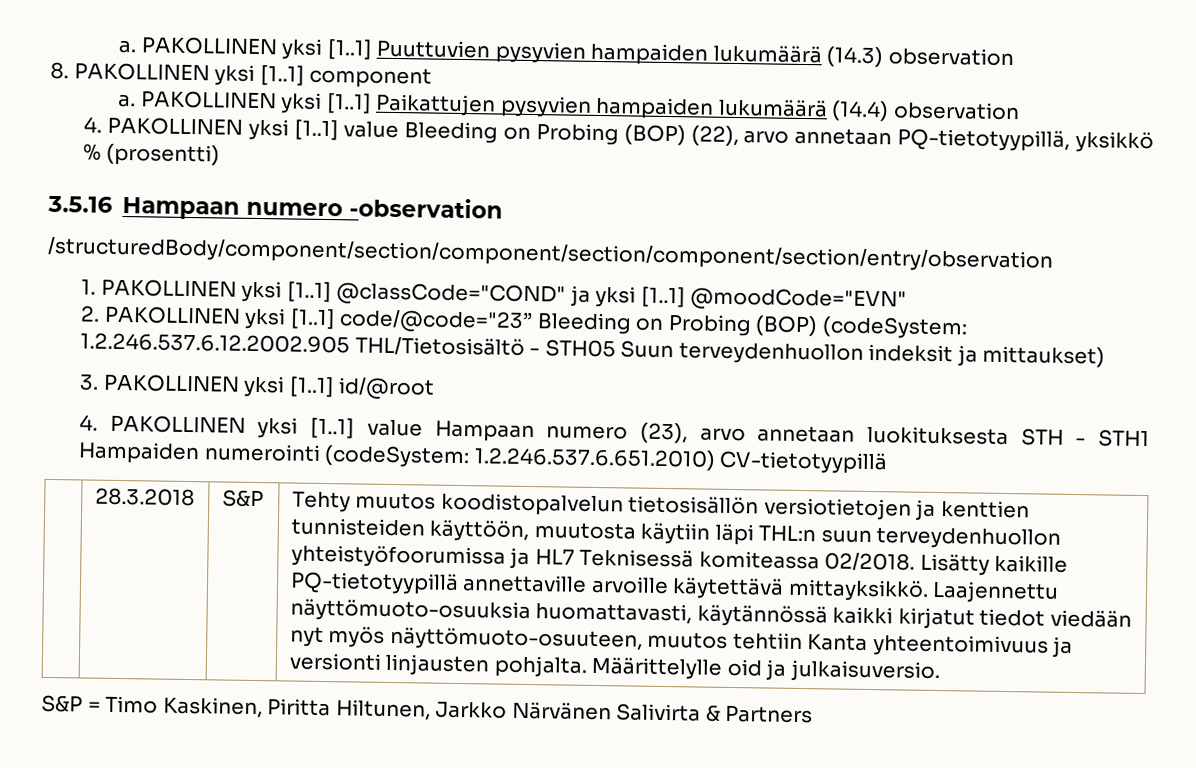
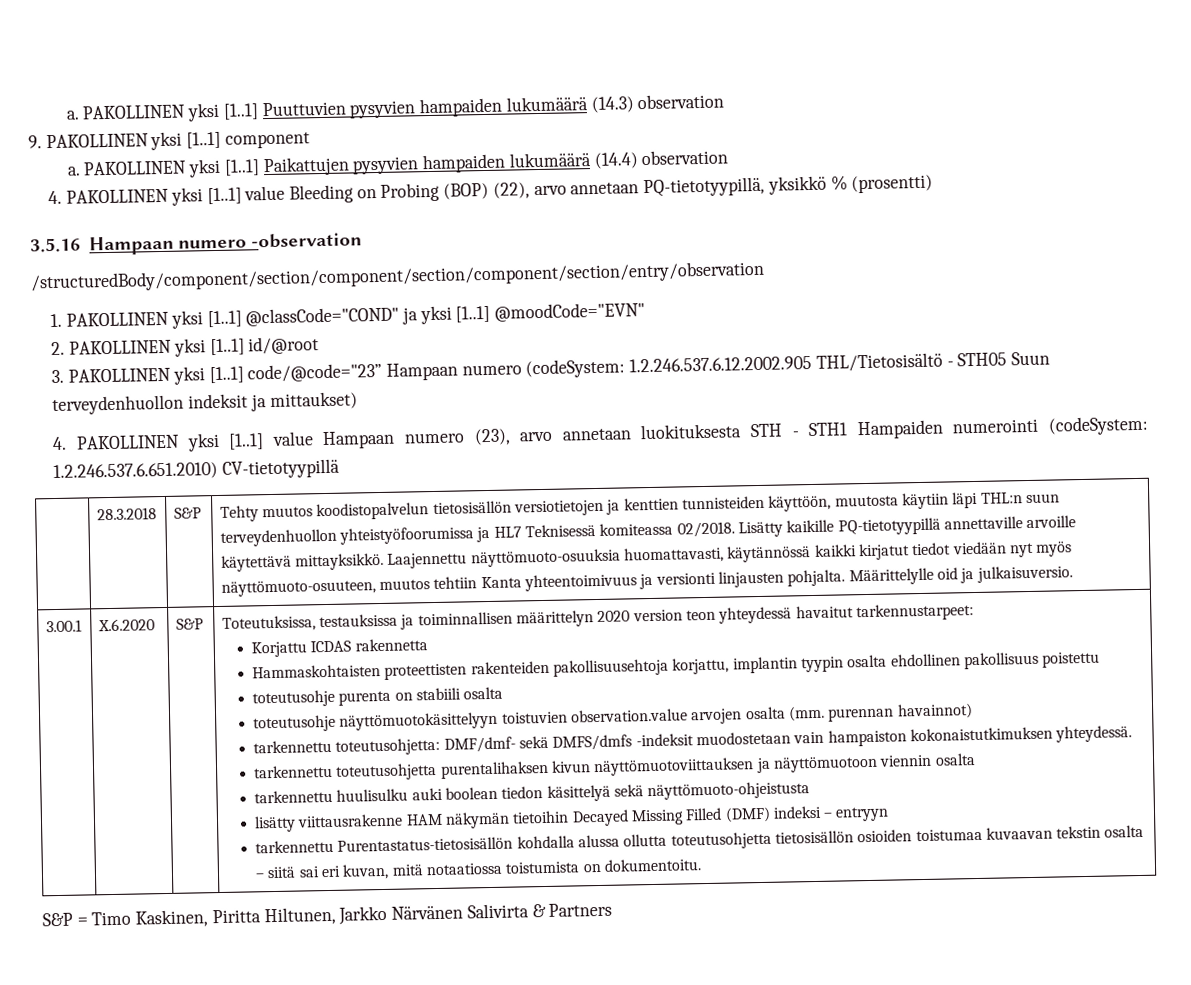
[50,61,69,80] 8. -> [28,135,42,149] 9.
[339,309,819,337] code/@code="23” Bleeding on Probing (BOP) -> [248,336,320,355] [51,362,522,385] id/@root // 3. PAKOLLINEN yksi [1..1] code/@code="23” Hampaan numero
[79,373,436,400] // 3. PAKOLLINEN yksi [1..1] id/@root -> (358, 401) none
(940, 671) none -> [45,619,82,633] [97,618,155,632] [175,618,204,630] [221,603,974,632] [250,638,428,658] [251,651,1101,680] [251,686,504,708] [252,703,973,733] [252,725,1133,756] [253,753,976,781] [253,781,811,804] [253,805,890,833] [254,824,1145,854] [254,858,702,880] // 3.00.1 | X.6.2020 | S&P | Toteutuksissa, testauksissa ja toiminnallisen määrittelyn 2020 version teon yhteydessä havaitut tarkennustarpeet: // Korjattu ICDAS rakennetta // Hammaskohtaisten proteettisten rakenteiden pakollisuusehtoja korjattu, implantin tyypin osalta ehdollinen pakollisuus poistettu // toteutusohje purenta on stabiili osalta // toteutusohje näyttömuotokäsittelyyn toistuvien observation.value arvojen osalta (mm. purennan havainnot) // tarkennettu toteutusohjetta: DMF/dmf- sekä DMFS/dmfs -indeksit muodostetaan vain hampaiston kokonaistutkimuksen yhteydessä. // tarkennettu toteutusohjetta purentalihaksen kivun näyttömuotoviittauksen ja näyttömuotoon viennin osalta // tarkennettu huulisulku auki boolean tiedon käsittelyä sekä näyttömuoto-ohjeistusta // lisätty viittausrakenne HAM näkymän tietoihin Decayed Missing Filled (DMF) indeksi – entryyn // tarkennettu Purentastatus-tietosisällön kohdalla alussa ollutta toteutusohjetta tietosisällön osioiden toistumaa kuvaavan tekstin osalta – siitä sai eri kuvan, mitä notaatiossa toistumista on dokumentoitu.

